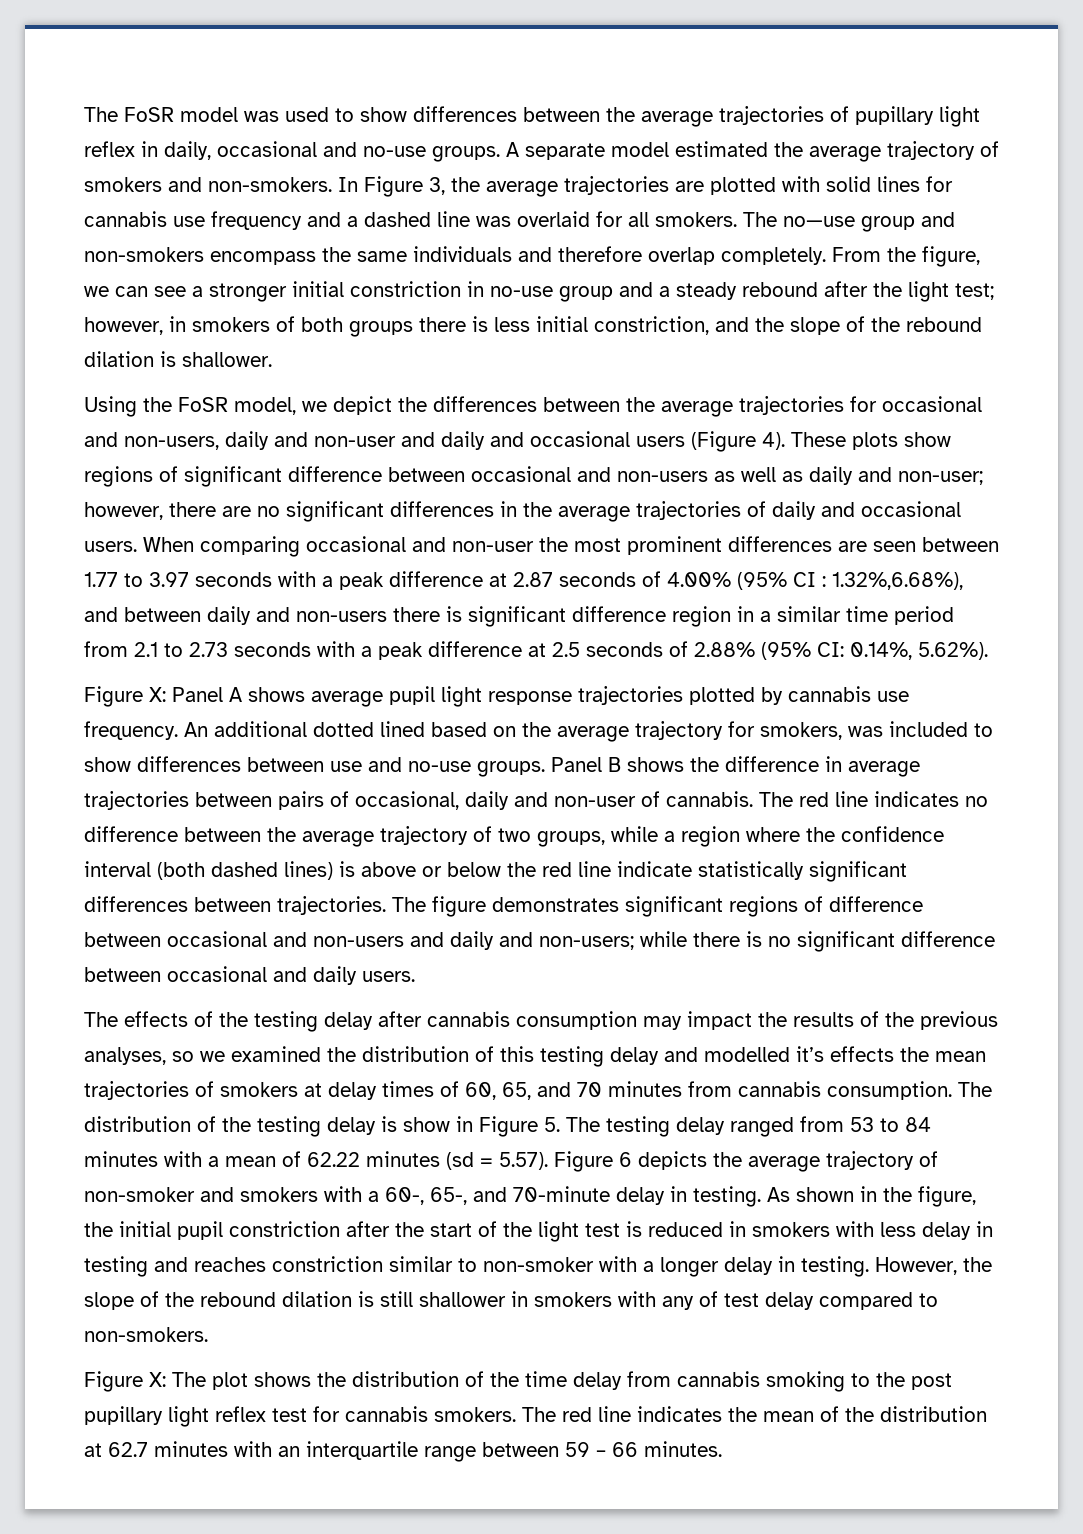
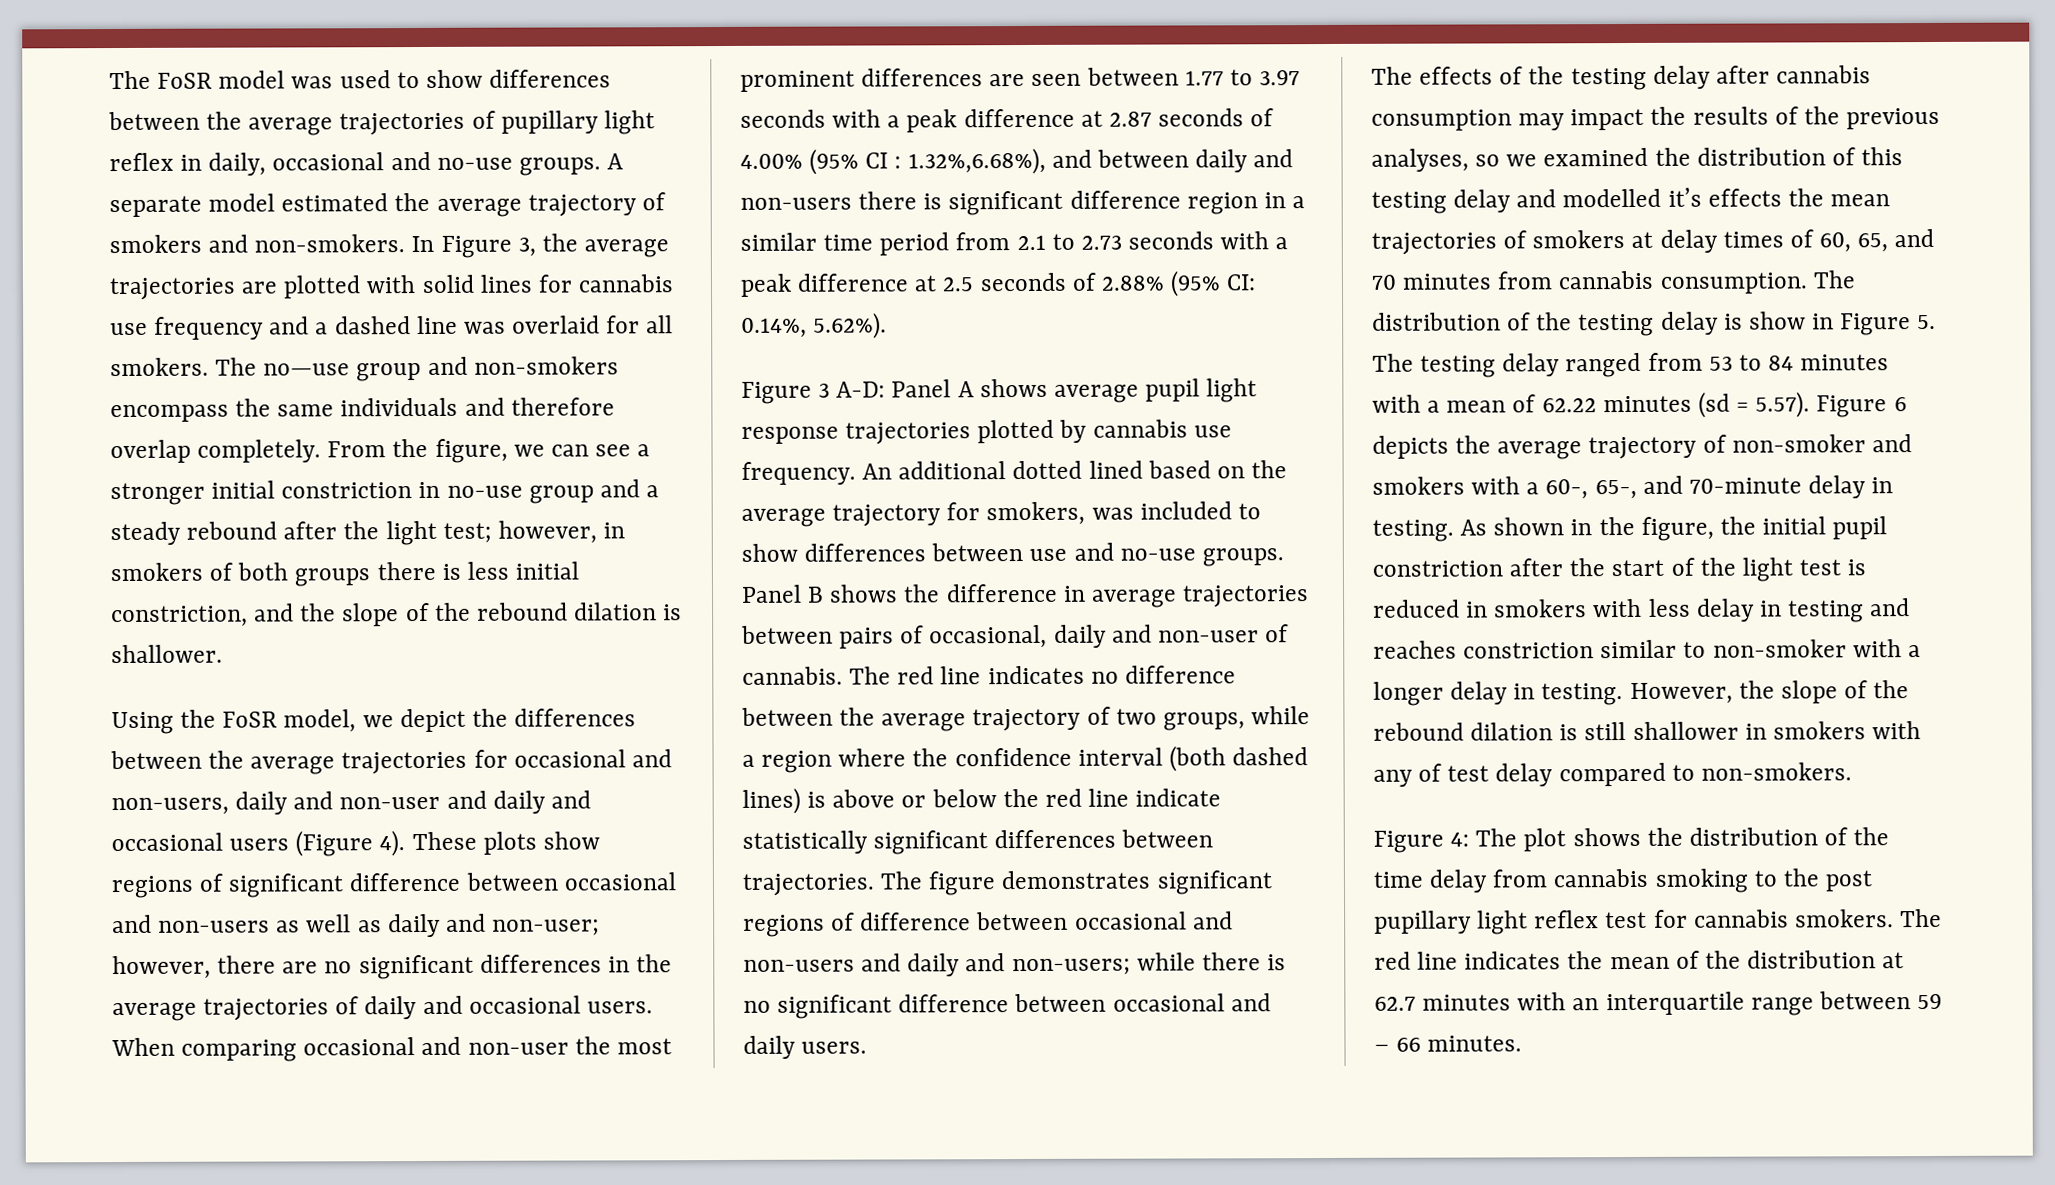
[149,687,166,702] X: -> [818,381,886,398] 3 A-D:
[149,1372,166,1387] X: -> [1450,832,1470,847] 4:

